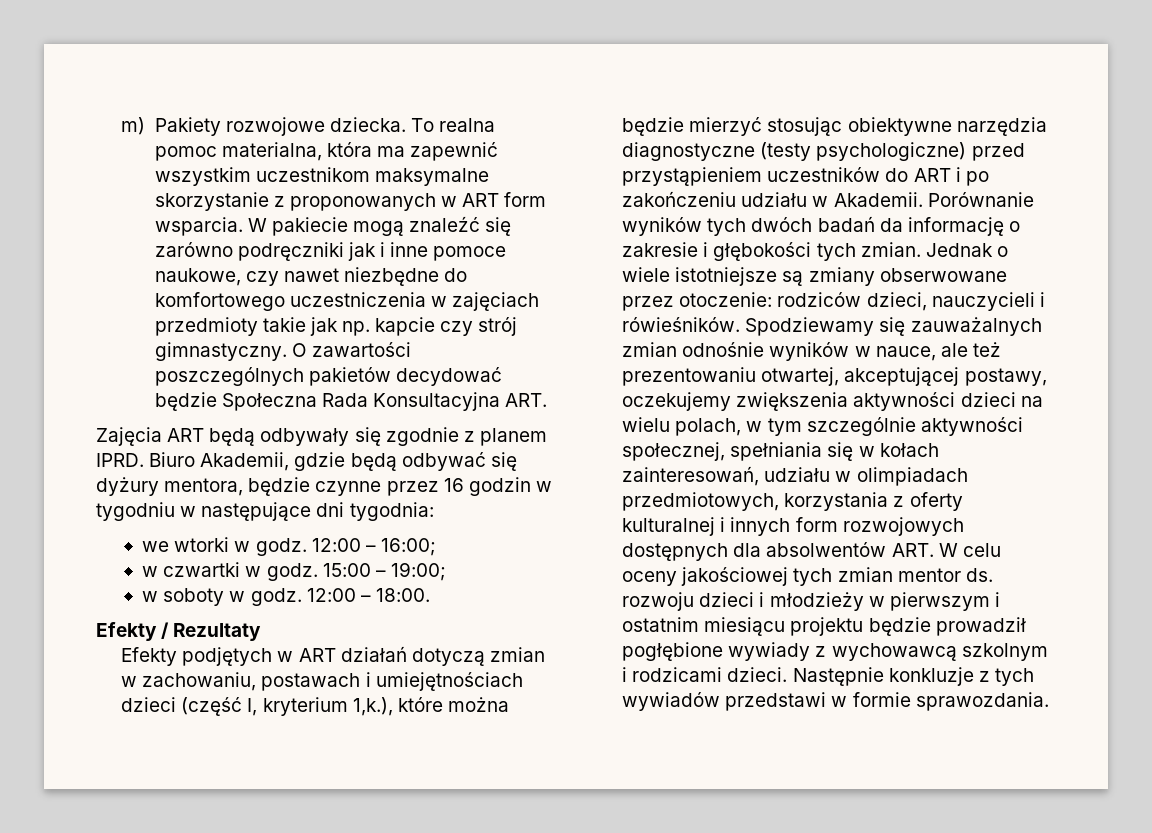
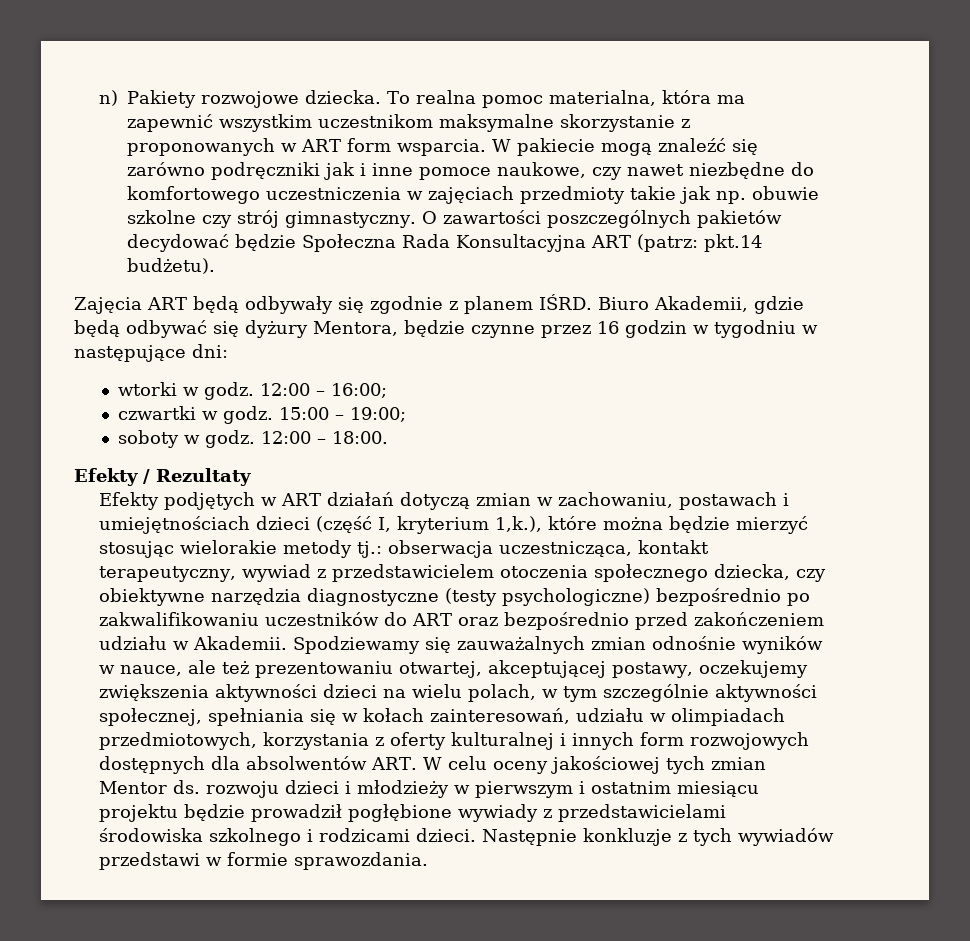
[121,117,146,135] m) -> [98,90,118,106] n)
[375,317,436,336] kapcie -> [751,186,819,200] [126,210,196,224] obuwie szkolne
[505,393,548,407] ART. -> [590,234,762,252] [126,258,215,274] ART (patrz: pkt.14 budżetu).
[96,453,144,467] IPRD. -> [539,294,592,310] IŚRD.
[164,478,244,496] mentora, -> [313,321,398,336] Mentora,
[316,502,434,521] [142,541,170,552] dni tygodnia: // we -> [192,344,228,358] dni: //
[142,566,159,577] w -> (388, 390) none
[142,591,159,602] w -> (407, 414) none
(843, 126) none -> [179,540,709,558] [98,564,826,582] wielorakie metody tj.: obserwacja uczestnicząca, kontakt terapeutyczny, wywiad z przedstawicielem otoczenia społecznego dziecka, czy
[971,143,1025,161] [622,167,989,186] [622,191,1034,207] [622,216,1020,236] [622,242,1008,261] [622,267,1007,286] [622,292,1045,311] [622,317,741,332] przed przystąpieniem uczestników do ART i po zakończeniu udziału w Akademii. Porównanie wyników tych dwóch badań da informację o zakresie i głębokości tych zmian. Jednak o wiele istotniejsze są zmiany obserwowane przez otoczenie: rodziców dzieci, nauczycieli i rówieśników. -> [655,588,810,606] [98,612,824,630] [98,636,287,650] bezpośrednio po zakwalifikowaniu uczestników do ART oraz bezpośrednio przed zakończeniem udziału w Akademii.
[897,568,961,582] mentor -> [98,781,167,794] Mentor
[831,643,1048,661] wychowawcą szkolnym -> [557,804,726,822] [98,828,301,846] przedstawicielami środowiska szkolnego

